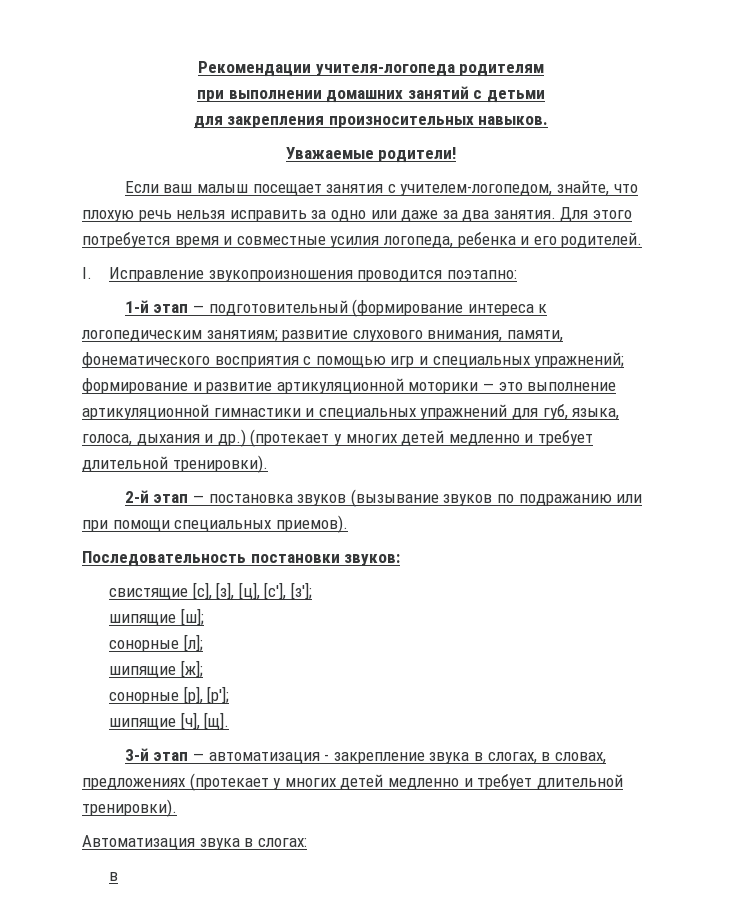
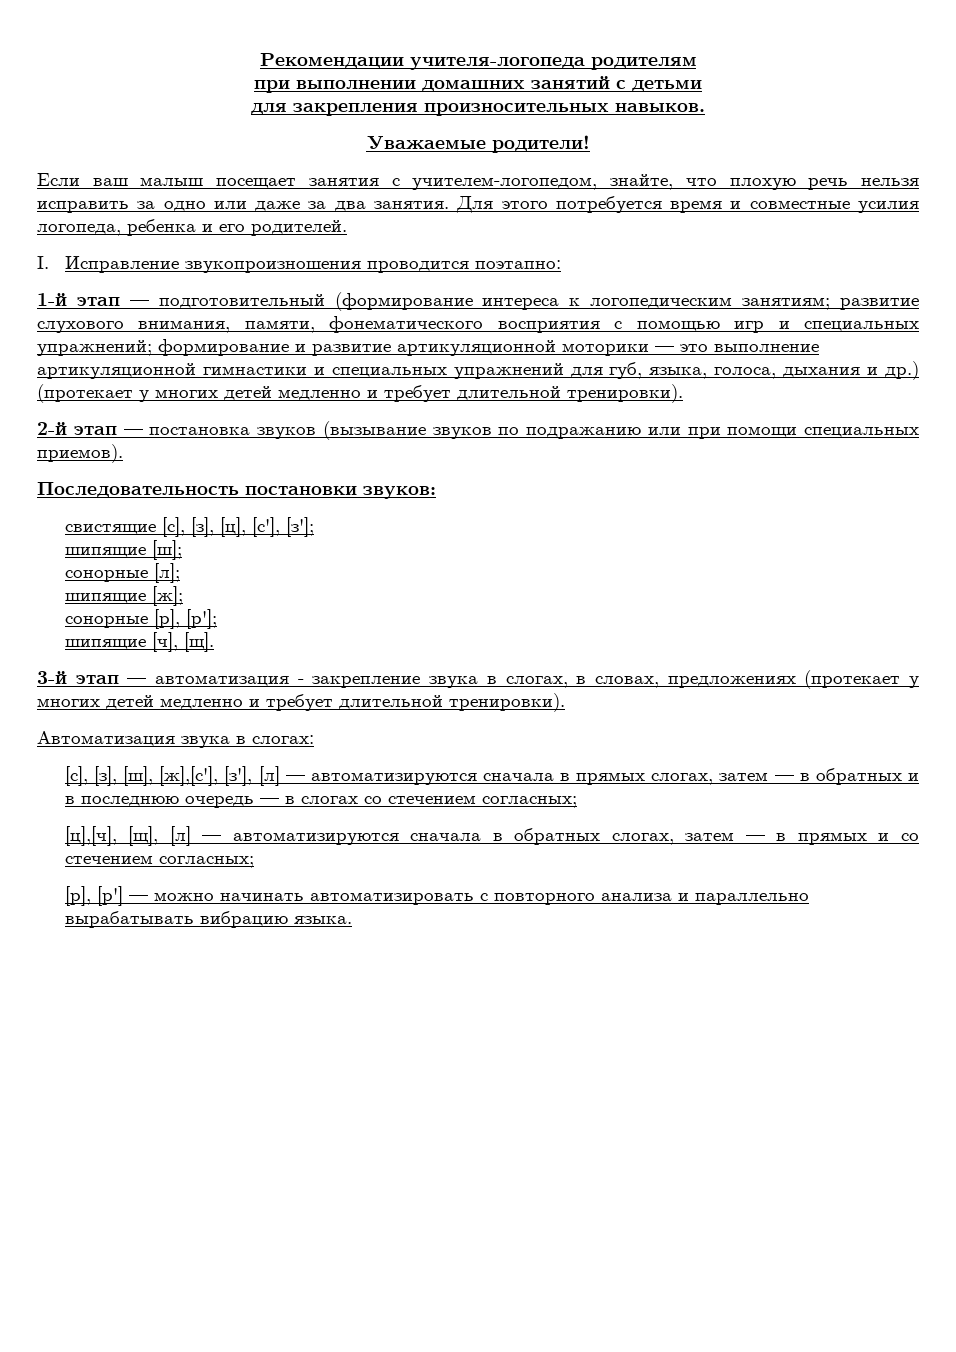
[109,872,119,881] в -> [64,766,919,786] [64,795,577,808] [64,826,919,846] [64,855,254,868] [64,886,809,906] [64,911,352,928] [с], [з], [ш], [ж],[с'], [з'], [л] — автоматизируются сначала в прямых слогах, затем — в обратных и в последнюю очередь — в слогах со стечением согласных; // [ц],[ч], [щ], [л] — автоматизируются сначала в обратных слогах, затем — в прямых и со стечением согласных; // [р], [р'] — можно начинать автоматизировать с повторного анализа и параллельно вырабатывать вибрацию языка.

